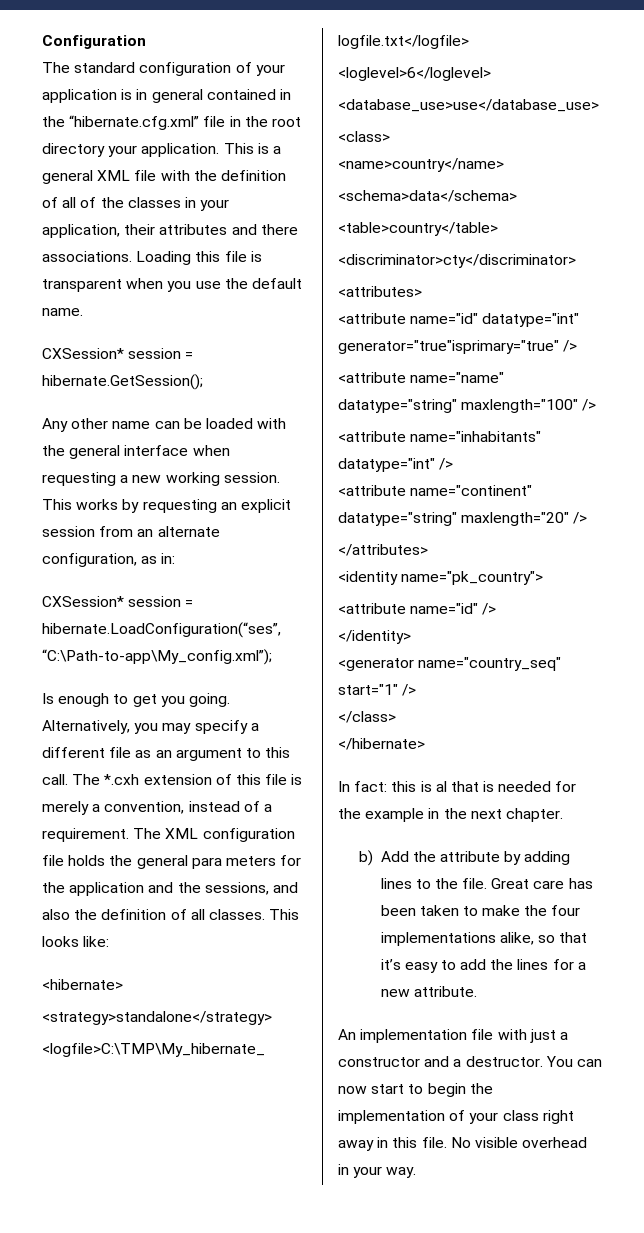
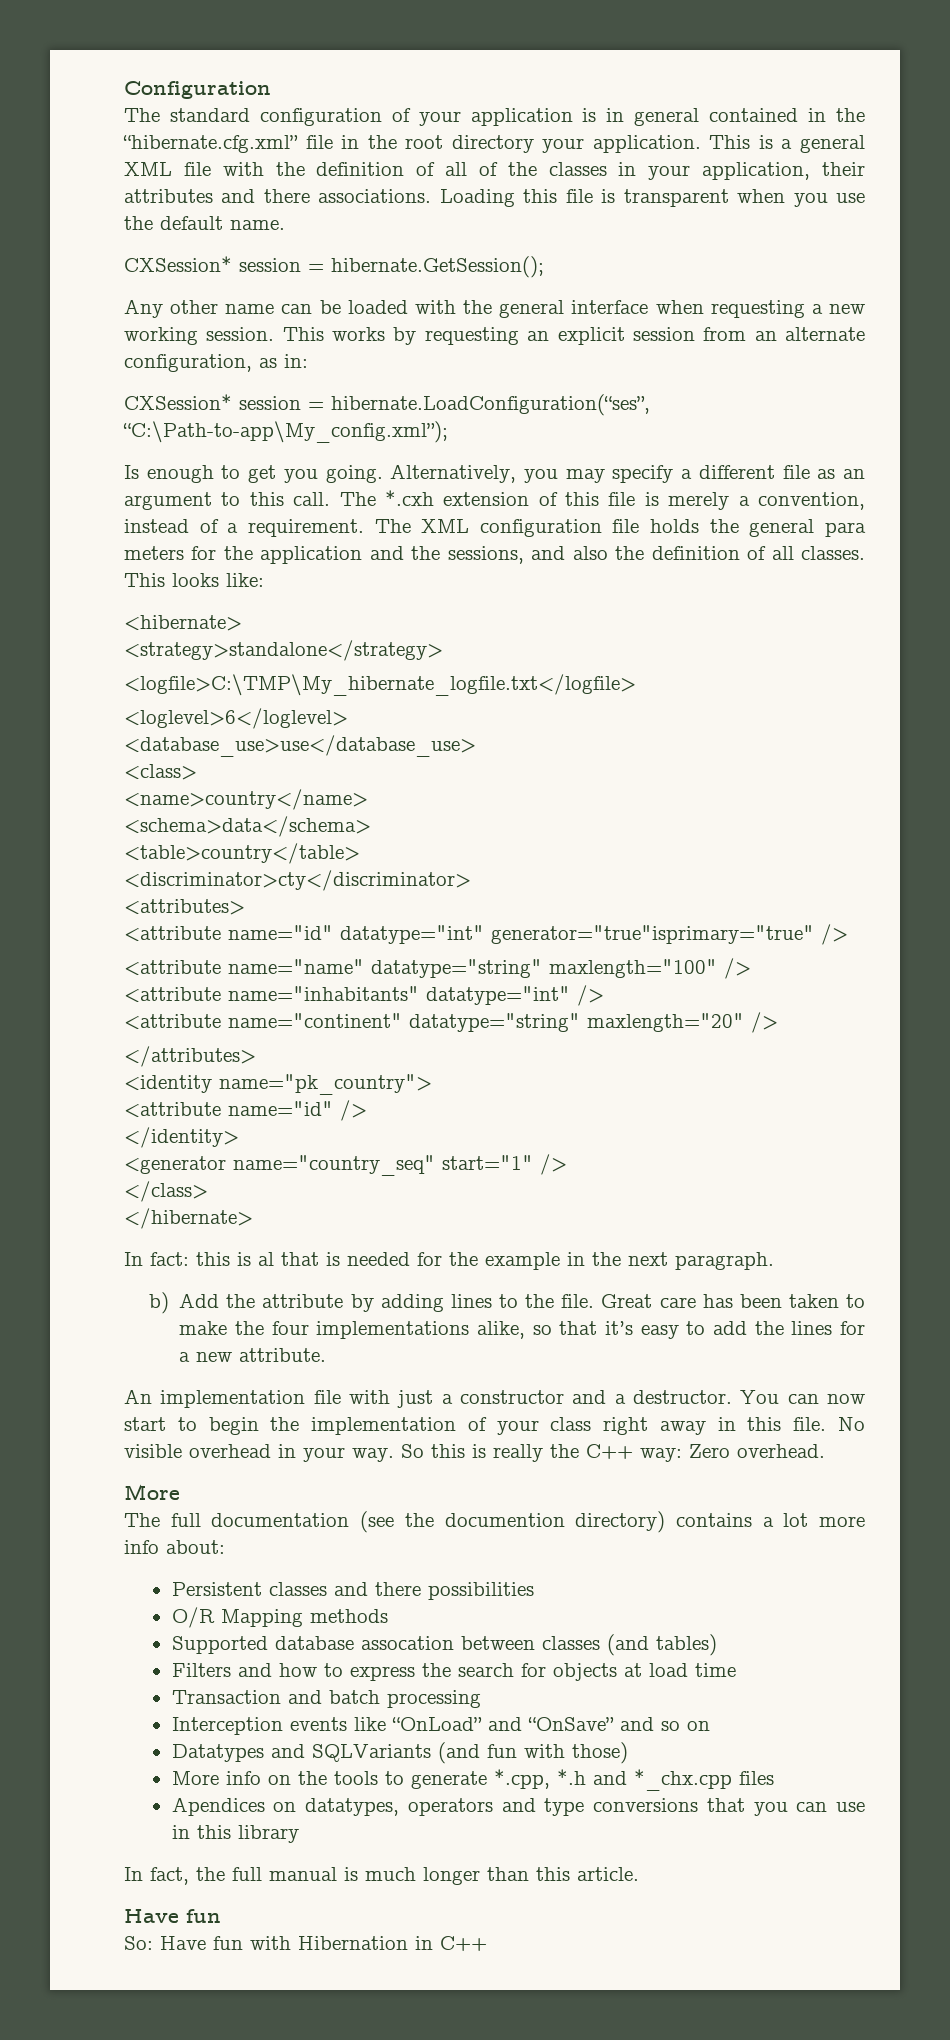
[505,808,563,822] chapter. -> [675,1252,774,1270] paragraph.
(417, 1172) none -> [401,1444,825,1462] [124,1484,180,1500] [124,1511,866,1533] [124,1540,225,1554] [171,1582,534,1600] [171,1607,388,1628] [171,1634,717,1656] [171,1663,736,1681] [171,1690,481,1708] [171,1717,710,1735] [171,1742,628,1764] [171,1769,774,1791] [171,1797,865,1816] [171,1825,299,1843] [124,1867,639,1885] [124,1909,221,1923] [124,1936,487,1951] So this is really the C++ way: Zero overhead. // More // The full documentation (see the documention directory) contains a lot more info about: // Persistent classes and there possibilities // O/R Mapping methods // Supported database assocation between classes (and tables) // Filters and how to express the search for objects at load time // Transaction and batch processing // Interception events like “OnLoad” and “OnSave” and so on // Datatypes and SQLVariants (and fun with those) // More info on the tools to generate *.cpp, *.h and *_chx.cpp files // Apendices on datatypes, operators and type conversions that you can use in this library // In fact, the full manual is much longer than this article. // Have fun // So: Have fun with Hibernation in C++

